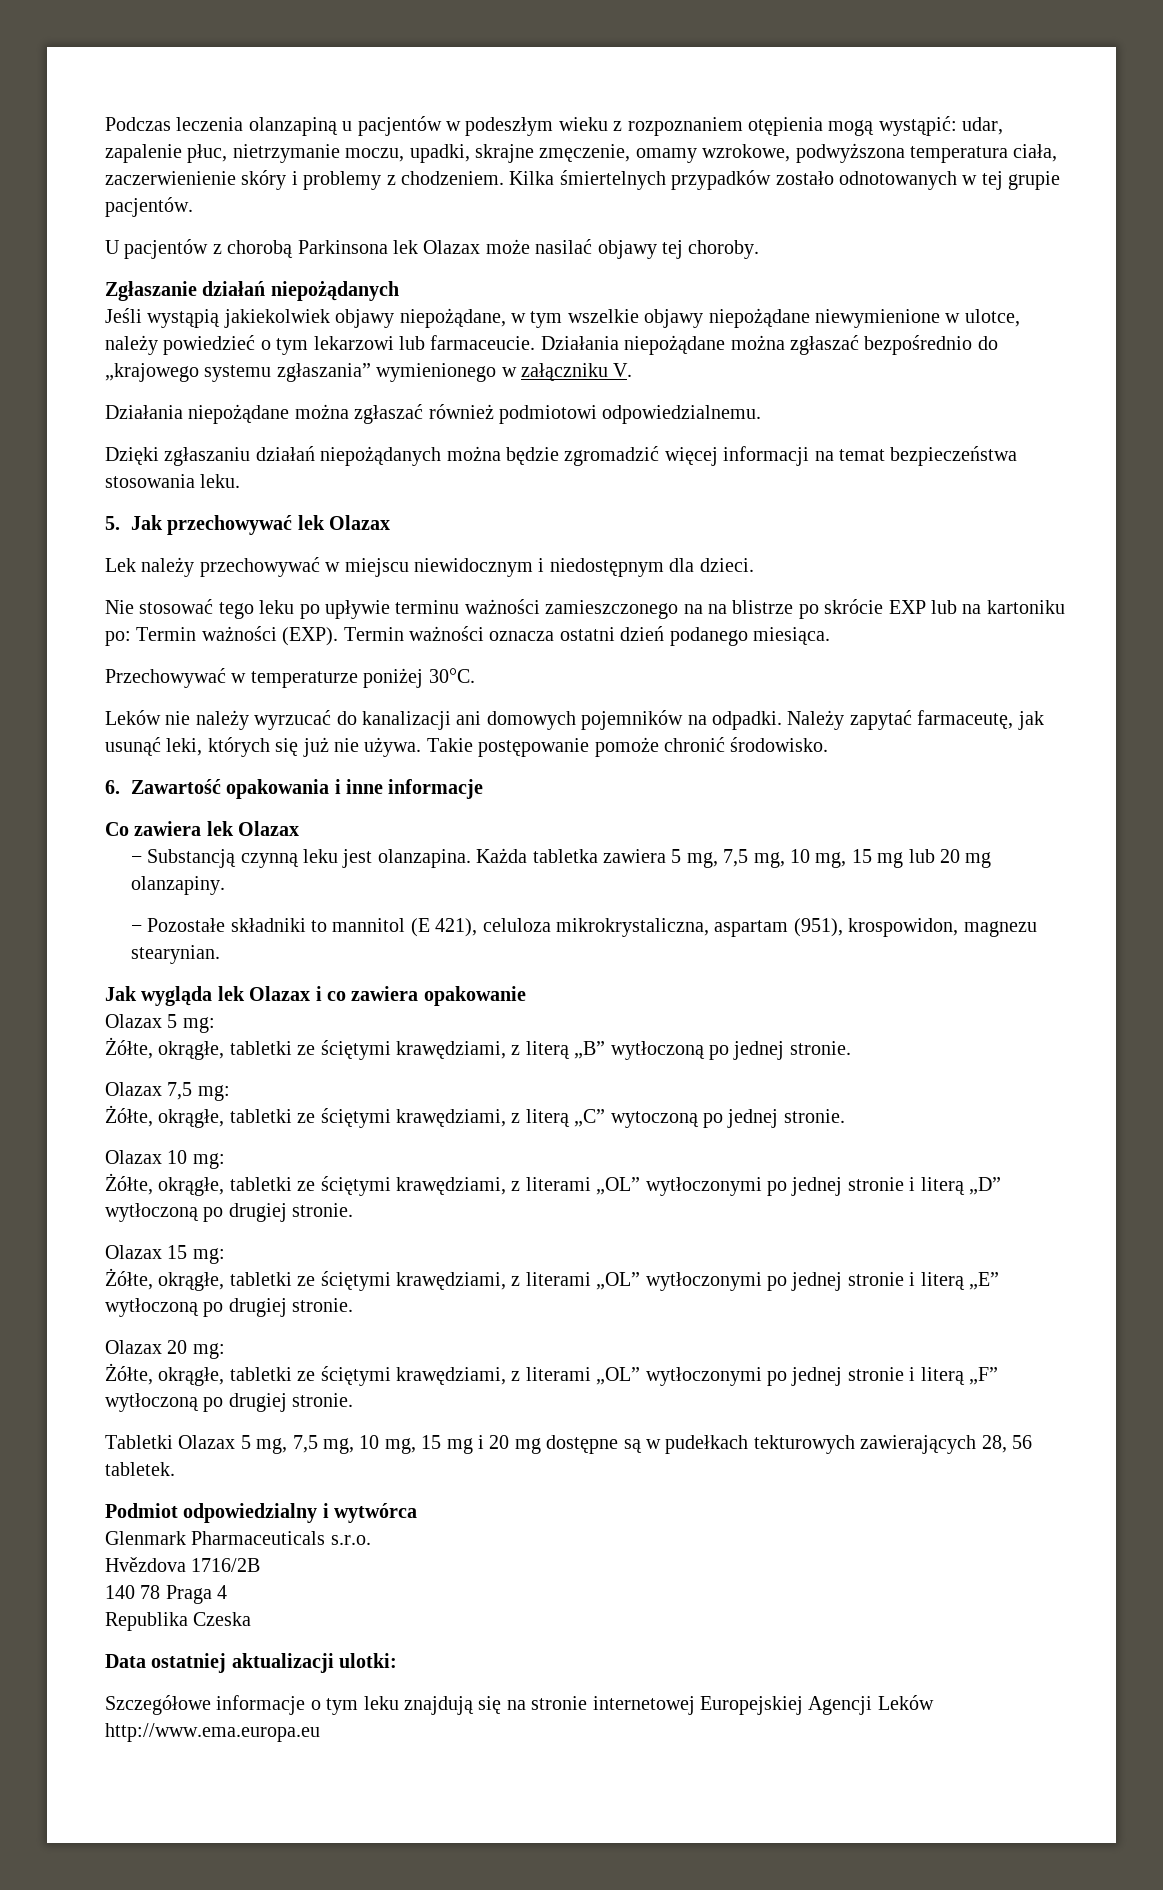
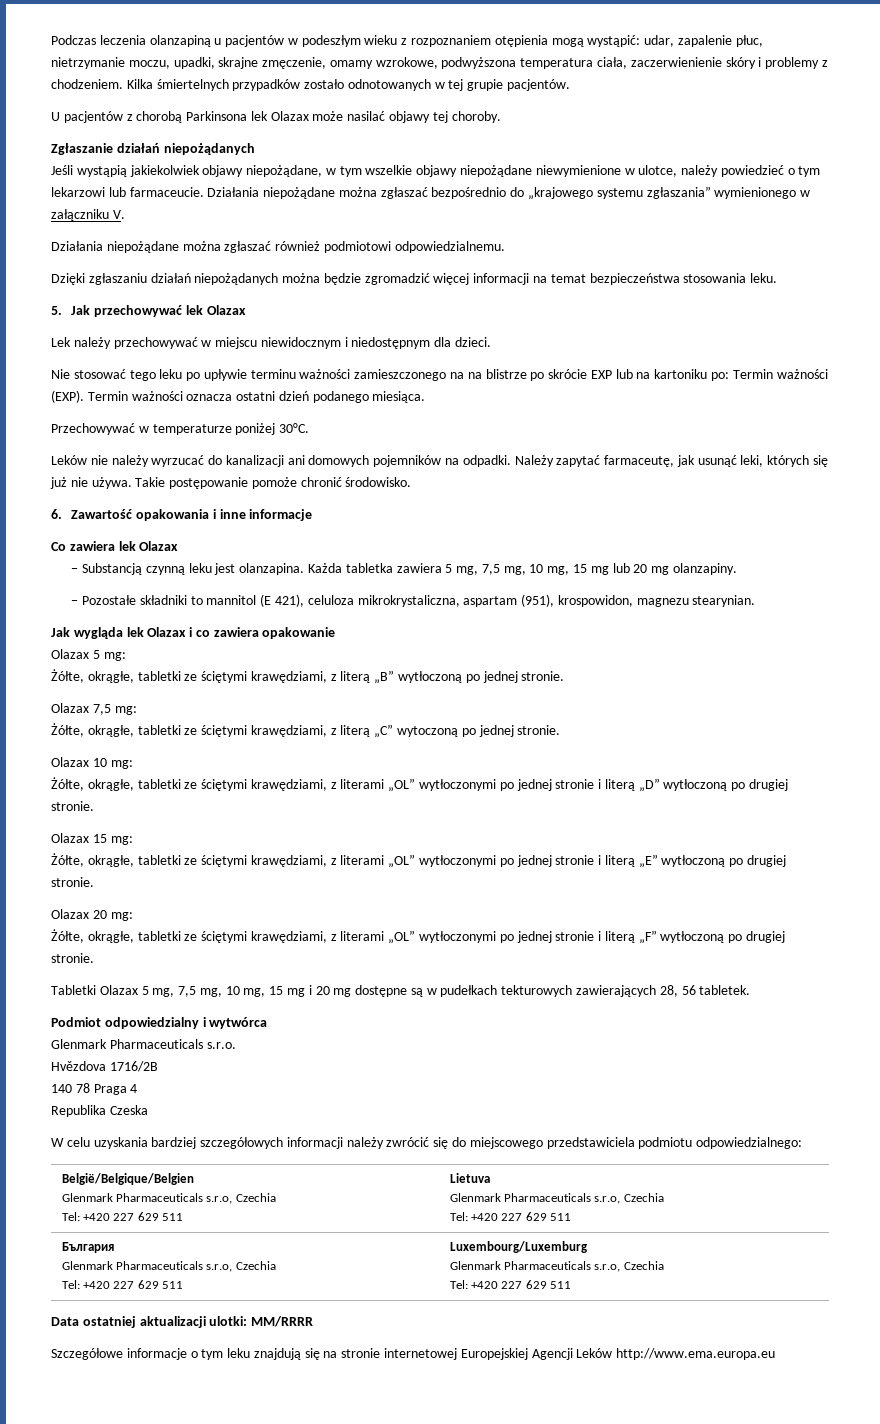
(252, 1619) none -> [51,1137,803,1149] [61,1173,194,1185] [61,1193,276,1204] [61,1212,184,1221] [449,1173,490,1183] [449,1193,664,1204] [449,1212,572,1221] [61,1242,114,1253] [61,1261,276,1272] [61,1280,184,1289] [449,1241,588,1253] [449,1261,664,1272] [449,1280,572,1289] // W celu uzyskania bardziej szczegółowych informacji należy zwrócić się do miejscowego przedstawiciela podmiotu odpowiedzialnego: // België/Belgique/Belgien // Glenmark Pharmaceuticals s.r.o, Czechia // Tel: +420 227 629 511 | Lietuva // Glenmark Pharmaceuticals s.r.o, Czechia // Tel: +420 227 629 511 // България // Glenmark Pharmaceuticals s.r.o, Czechia // Tel: +420 227 629 511 | Luxembourg/Luxemburg // Glenmark Pharmaceuticals s.r.o, Czechia // Tel: +420 227 629 511
(398, 1660) none -> [251,1316,314,1327] MM/RRRR

